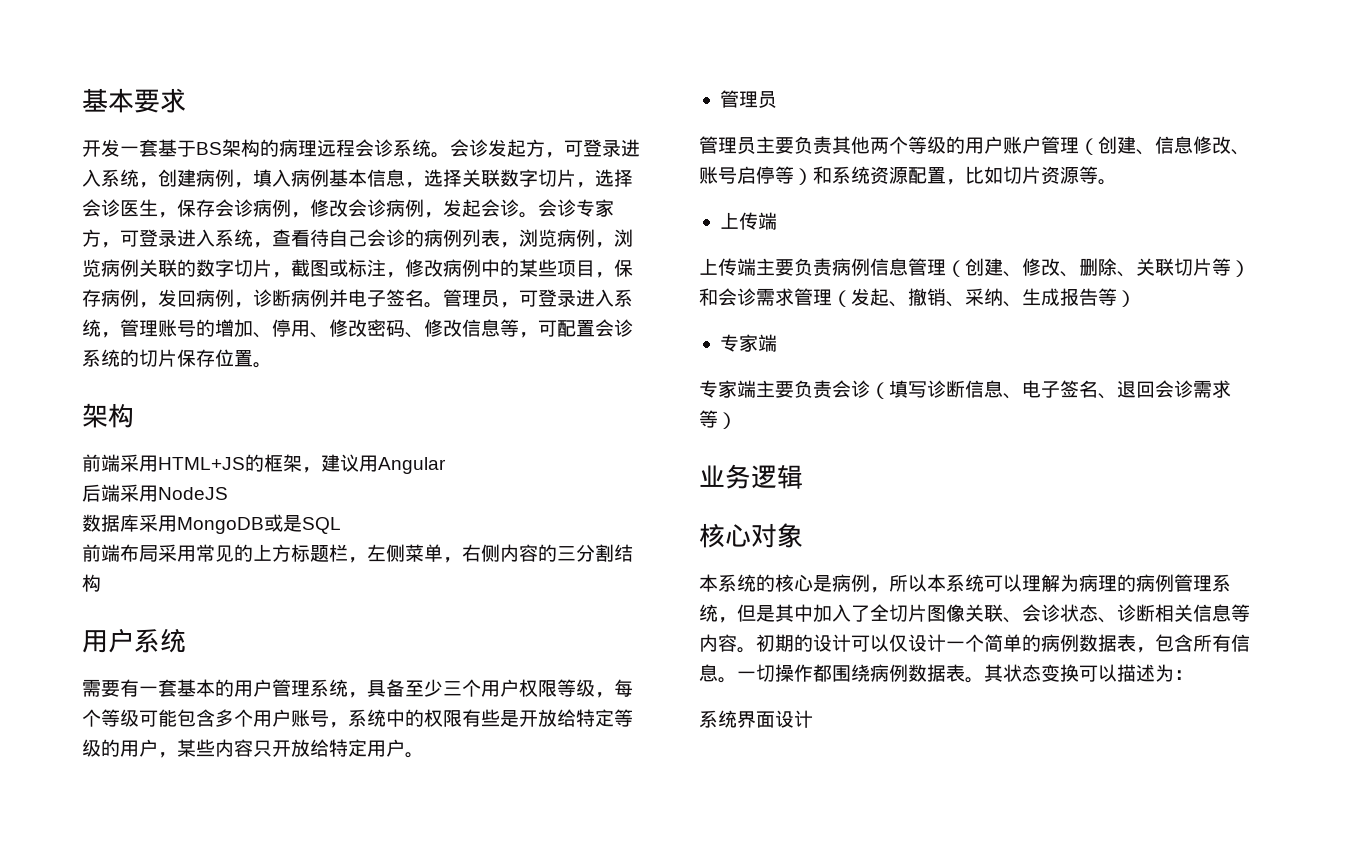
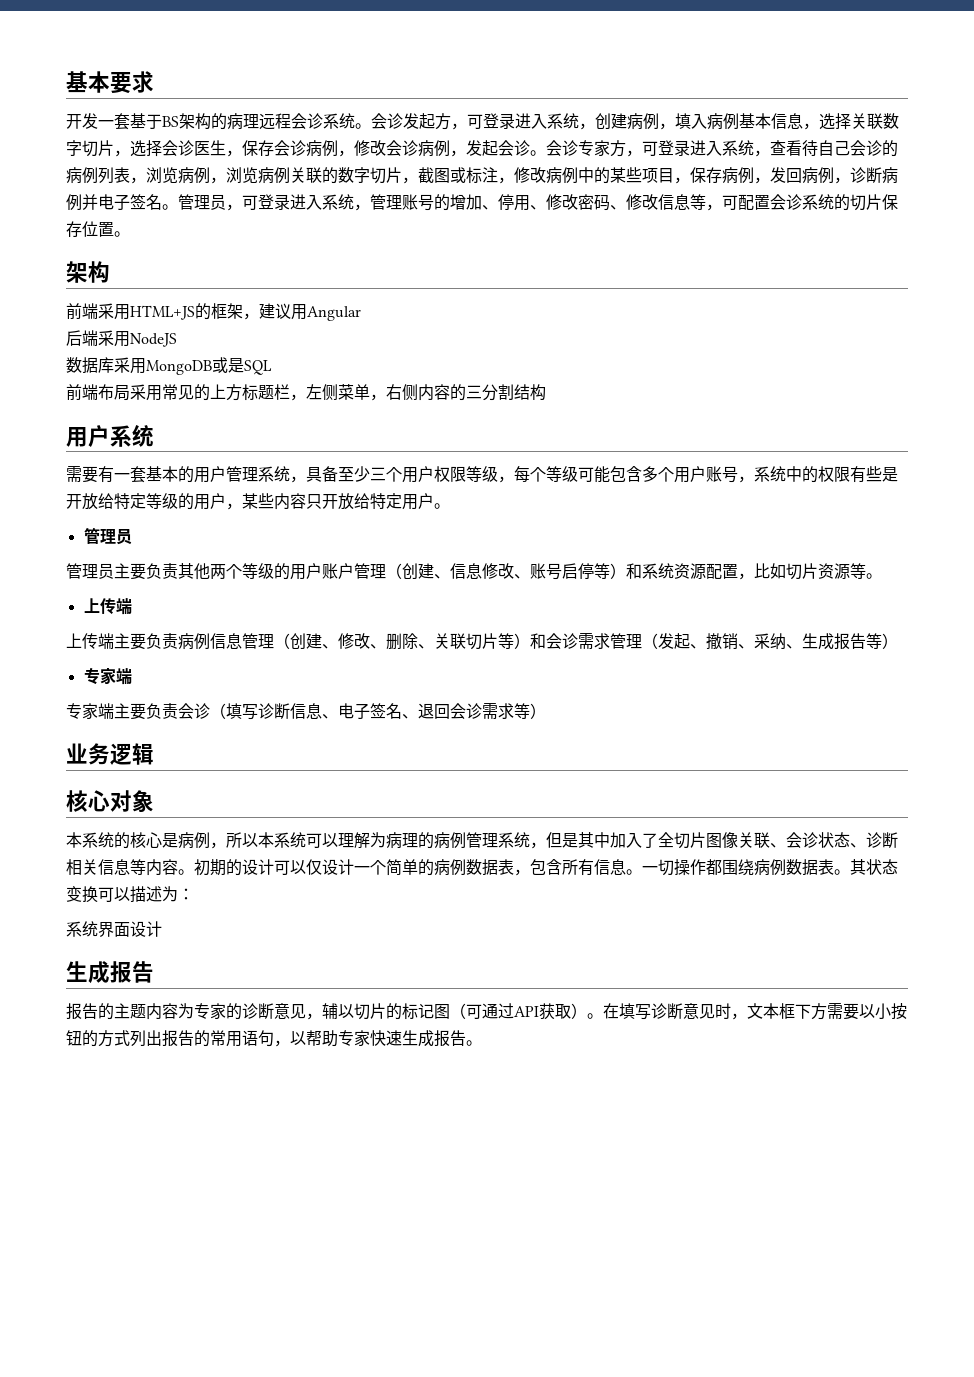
(813, 719) none -> [66,961,154,984] [66,1003,907,1020] [66,1030,482,1047] // 生成报告 // 报告的主题内容为专家的诊断意见，辅以切片的标记图（可通过API获取）。在填写诊断意见时，文本框下方需要以小按钮的方式列出报告的常用语句，以帮助专家快速生成报告。

